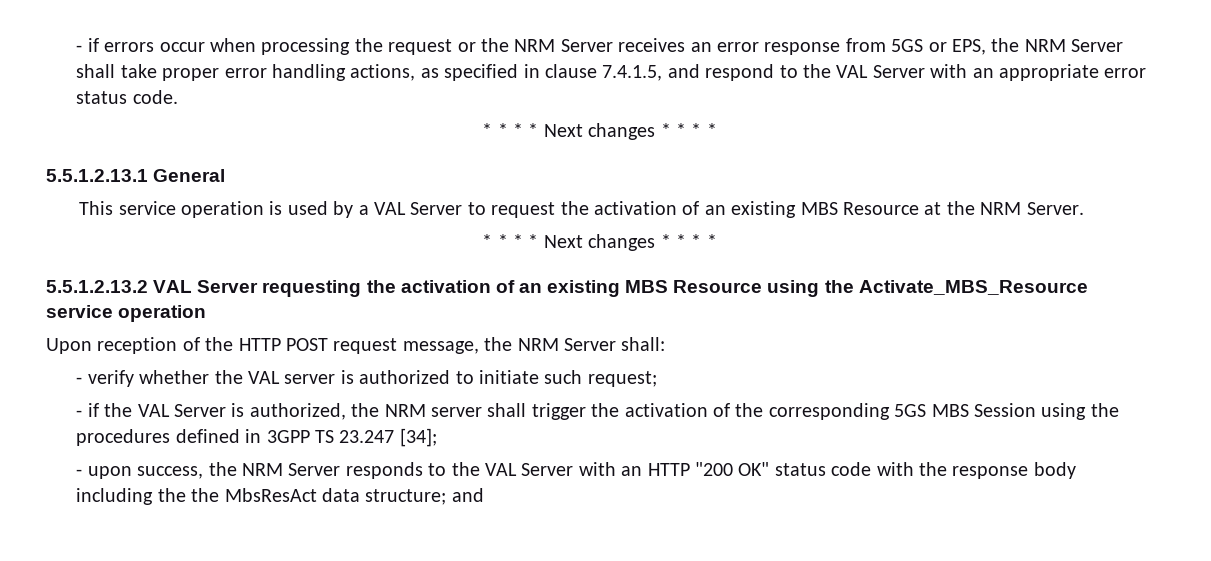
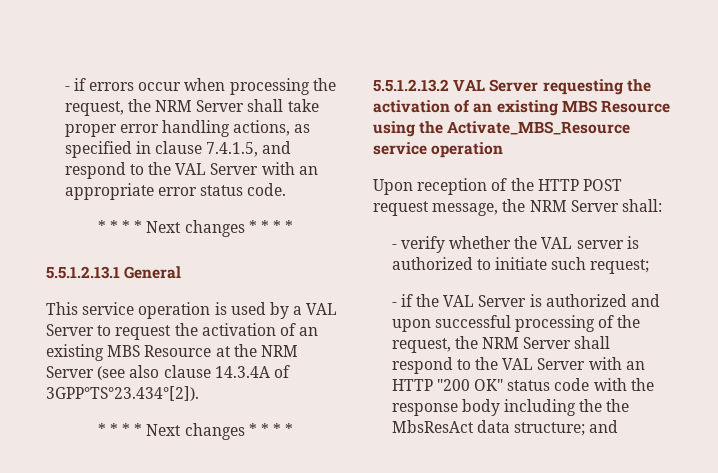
[388,38,986,55] request or the NRM Server receives an error response from 5GS or EPS, -> [64,101,124,116] request,
[1026,202,1084,215] Server. -> [46,365,290,380] [46,386,199,401] Server (see also clause 14.3.4A of 3GPP°TS°23.434°[2]).
[249,403,1119,420] [76,428,437,447] [76,462,423,479] authorized, the NRM server shall trigger the activation of the corresponding 5GS MBS Session using the procedures defined in 3GPP TS 23.247 [34]; // - upon success, the NRM Server responds -> [545,294,660,307] [391,315,641,332] [391,336,611,353] [391,357,453,374] authorized and upon successful processing of the request, the NRM Server shall respond

